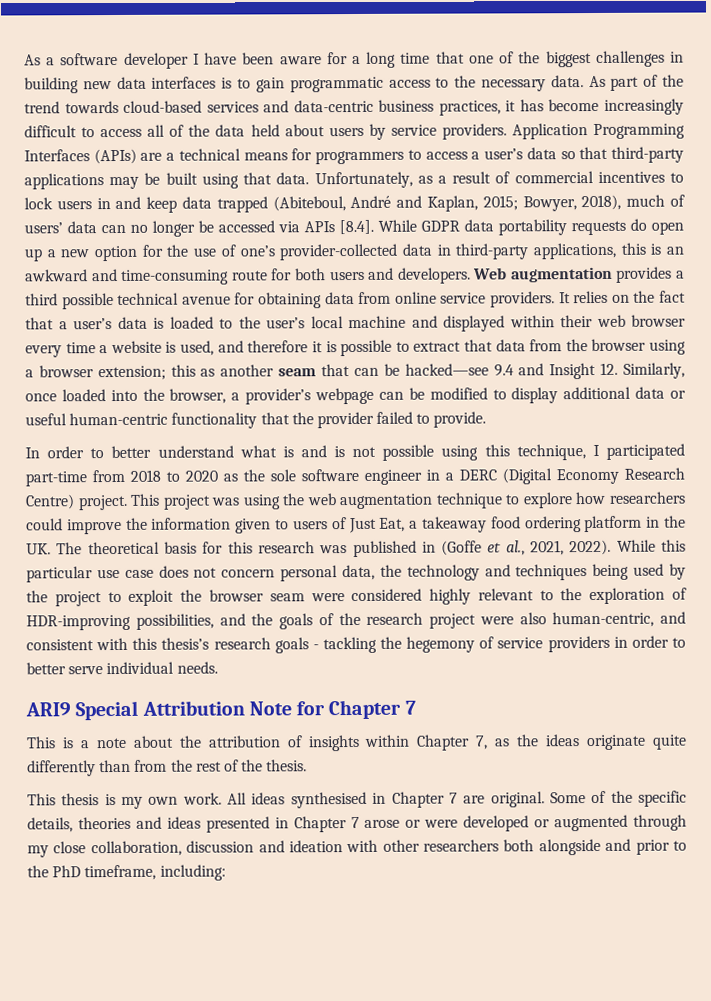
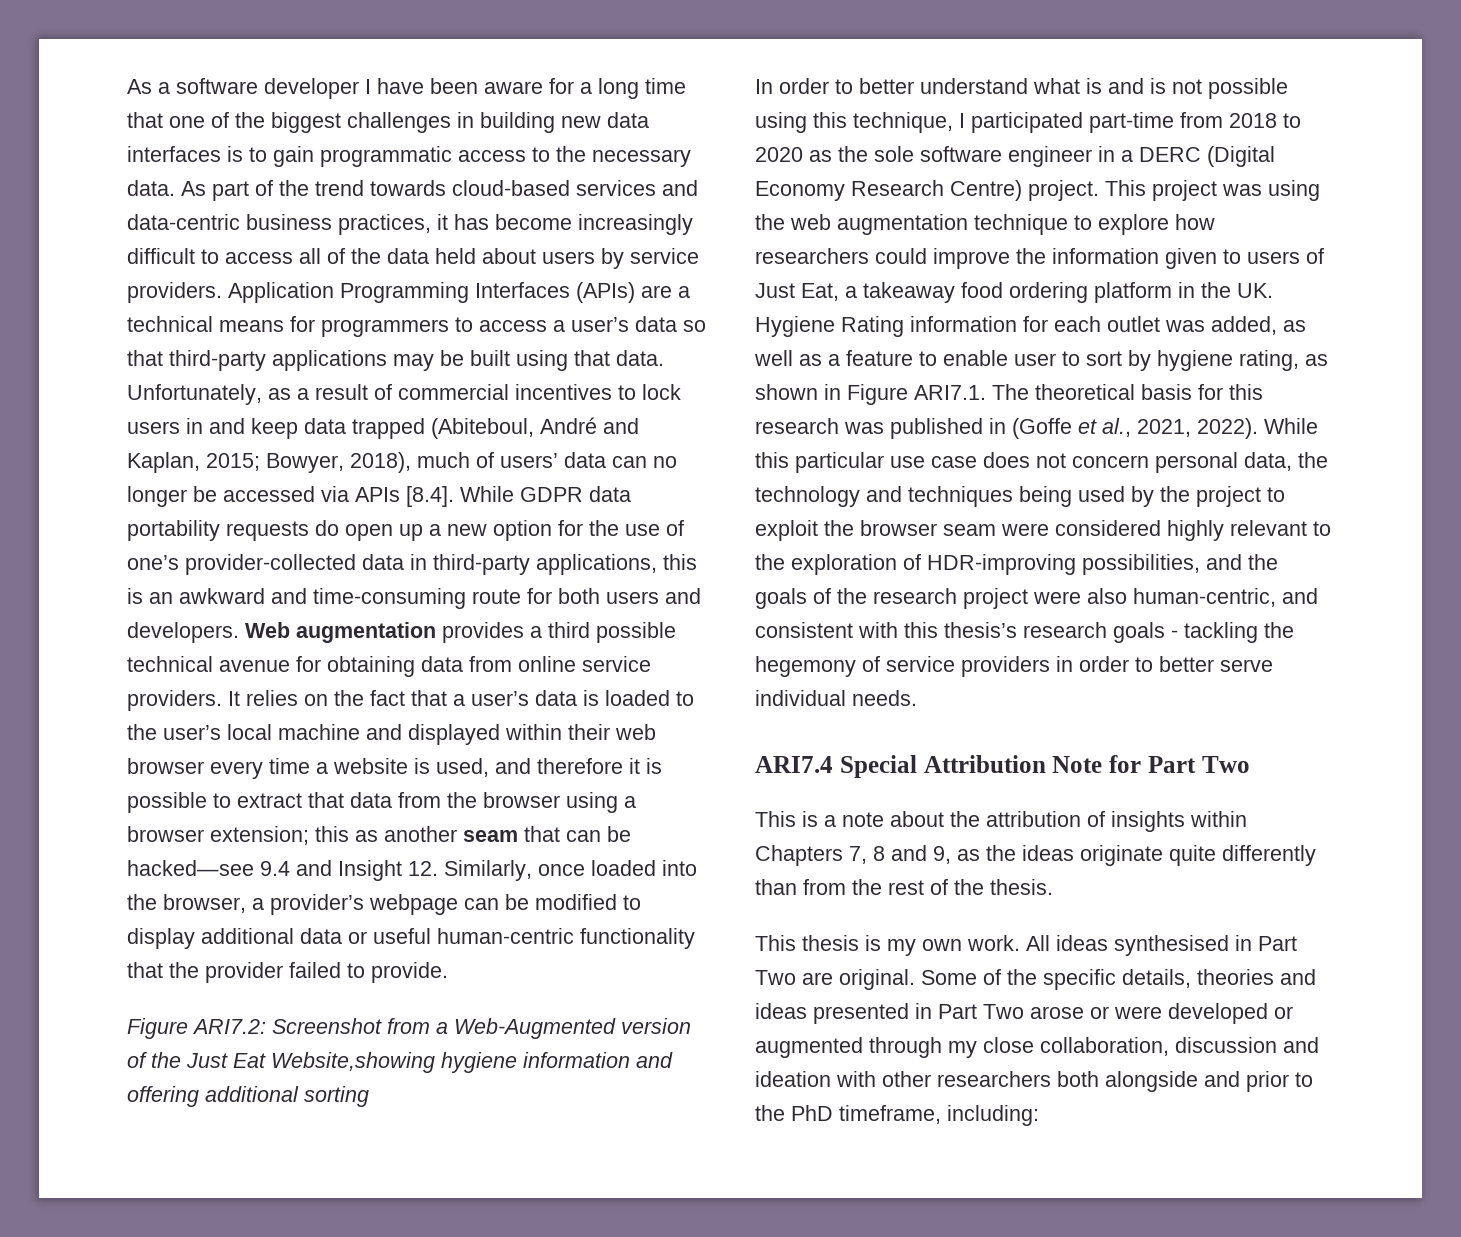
(487, 419) none -> [127,1018,691,1039] [127,1052,673,1073] [127,1086,369,1107] // Figure ARI7.2: Screenshot from a Web-Augmented version of the Just Eat Website,showing hygiene information and offering additional sorting
(51, 549) none -> [755,316,1306,337] [754,350,1328,371] [755,384,986,405] Hygiene Rating information for each outlet was added, as well as a feature to enable user to sort by hygiene rating, as shown in Figure ARI7.1.
[25,702,71,717] ARI9 -> [755,756,833,773] ARI7.4
[328,699,416,720] Chapter 7 -> [1147,756,1250,773] Part Two
[416,734,489,751] Chapter 7, -> [755,845,951,866] Chapters 7, 8 and 9,
[391,791,458,808] Chapter 7 -> [1258,936,1297,951] [755,970,796,985] Part Two
[293,816,360,833] Chapter 7 -> [938,1004,1024,1019] Part Two

